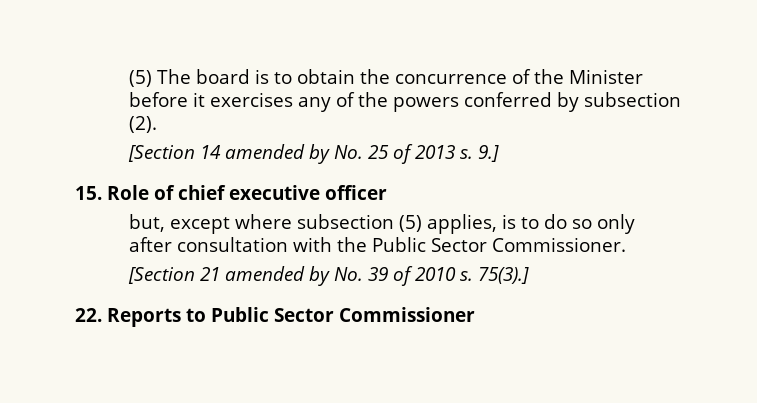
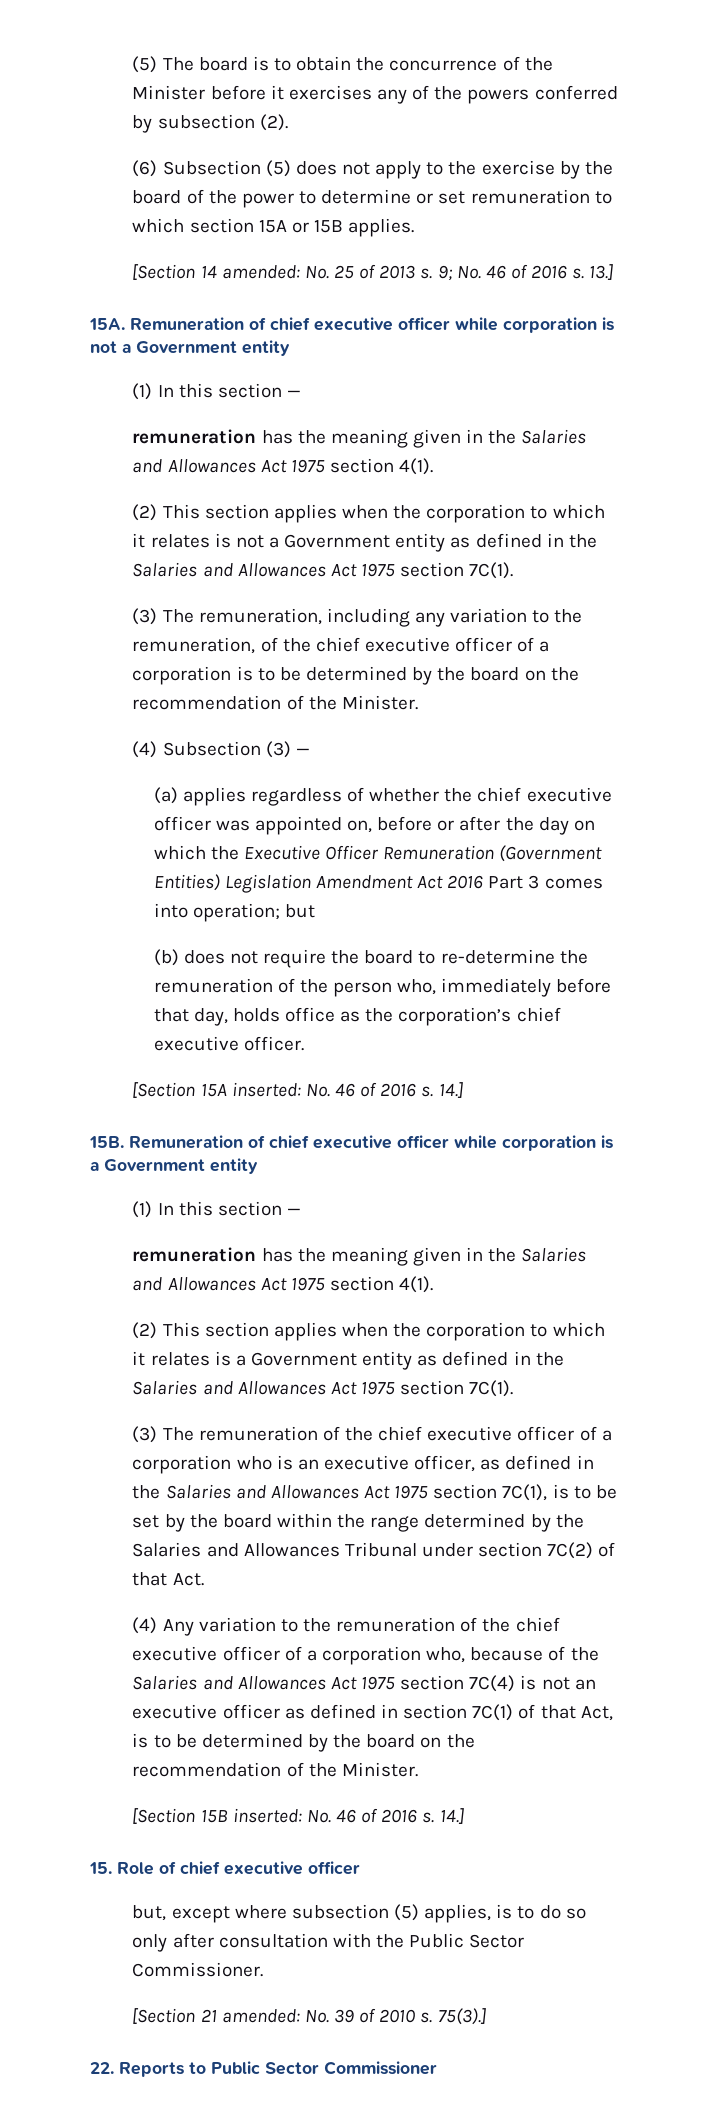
(158, 124) none -> [132,160,613,179] [132,189,612,208] [132,218,415,237] // (6) Subsection (5) does not apply to the exercise by the board of the power to determine or set remuneration to which section 15A or 15B applies.
[225,144,331,164] amended by -> [221,265,300,279] amended:
[478,145,500,162] 9.] -> [437,264,614,281] [89,317,614,333] [90,340,290,356] [132,383,301,400] [132,429,587,448] [132,458,434,475] [132,504,605,523] [132,533,597,552] [132,562,514,579] [132,608,583,627] [132,637,550,654] [132,666,579,685] [132,695,418,710] [132,741,310,758] [153,787,612,806] [153,816,595,835] [153,845,603,862] [153,874,603,893] [153,903,315,922] [153,949,588,968] [153,978,612,997] [153,1007,561,1026] [153,1036,304,1051] [132,1082,463,1098] [89,1135,613,1151] [90,1158,258,1174] [132,1201,301,1218] [132,1247,587,1266] [132,1276,434,1293] [132,1322,605,1341] [132,1351,564,1370] [132,1380,514,1397] [132,1426,612,1443] [132,1455,594,1474] [132,1484,617,1501] [132,1513,584,1532] [132,1542,616,1559] [132,1572,204,1586] [132,1617,560,1636] [132,1646,599,1665] [132,1675,596,1692] [132,1704,613,1721] [132,1733,475,1752] [132,1762,418,1777] [132,1808,464,1824] 9; No. 46 of 2016 s. 13.] // 15A. Remuneration of chief executive officer while corporation is not a Government entity // (1) In this section — // remuneration has the meaning given in the Salaries and Allowances Act 1975 section 4(1). // (2) This section applies when the corporation to which it relates is not a Government entity as defined in the Salaries and Allowances Act 1975 section 7C(1). // (3) The remuneration, including any variation to the remuneration, of the chief executive officer of a corporation is to be determined by the board on the recommendation of the Minister. // (4) Subsection (3) — // (a) applies regardless of whether the chief executive officer was appointed on, before or after the day on which the Executive Officer Remuneration (Government Entities) Legislation Amendment Act 2016 Part 3 comes into operation; but // (b) does not require the board to re-determine the remuneration of the person who, immediately before that day, holds office as the corporation’s chief executive officer. // [Section 15A inserted: No. 46 of 2016 s. 14.] // 15B. Remuneration of chief executive officer while corporation is a Government entity // (1) In this section — // remuneration has the meaning given in the Salaries and Allowances Act 1975 section 4(1). // (2) This section applies when the corporation to which it relates is a Government entity as defined in the Salaries and Allowances Act 1975 section 7C(1). // (3) The remuneration of the chief executive officer of a corporation who is an executive officer, as defined in the Salaries and Allowances Act 1975 section 7C(1), is to be set by the board within the range determined by the Salaries and Allowances Tribunal under section 7C(2) of that Act. // (4) Any variation to the remuneration of the chief executive officer of a corporation who, because of the Salaries and Allowances Act 1975 section 7C(4) is not an executive officer as defined in section 7C(1) of that Act, is to be determined by the board on the recommendation of the Minister. // [Section 15B inserted: No. 46 of 2016 s. 14.]
[225,266,331,286] amended by -> [221,2009,300,2023] amended:

